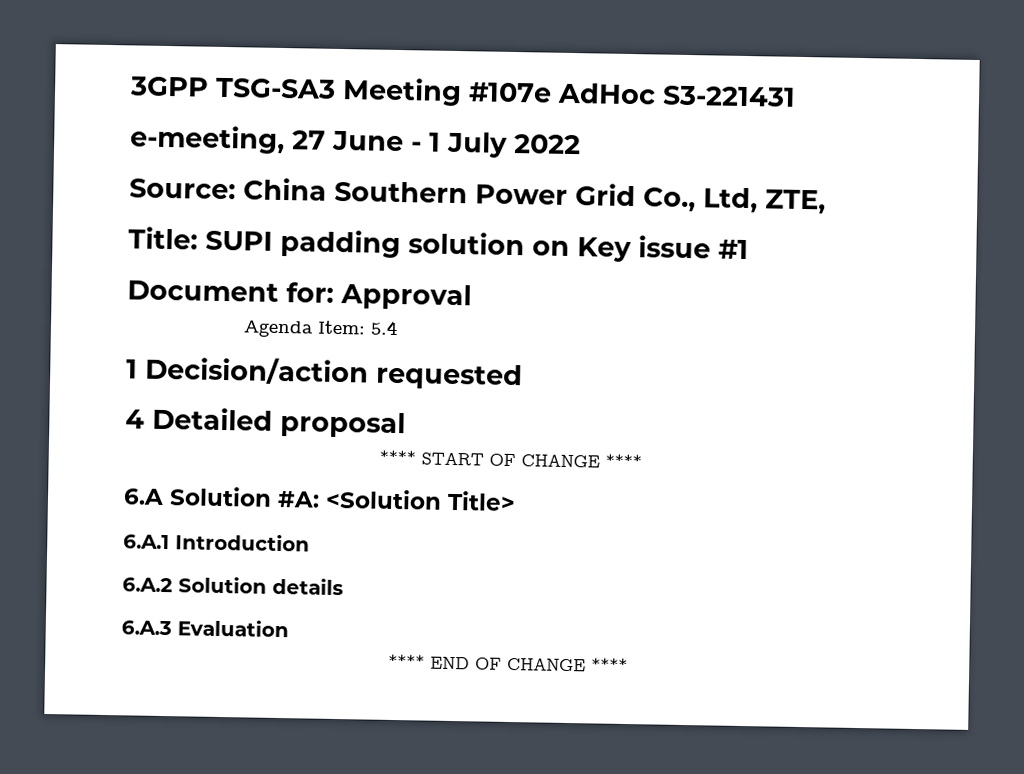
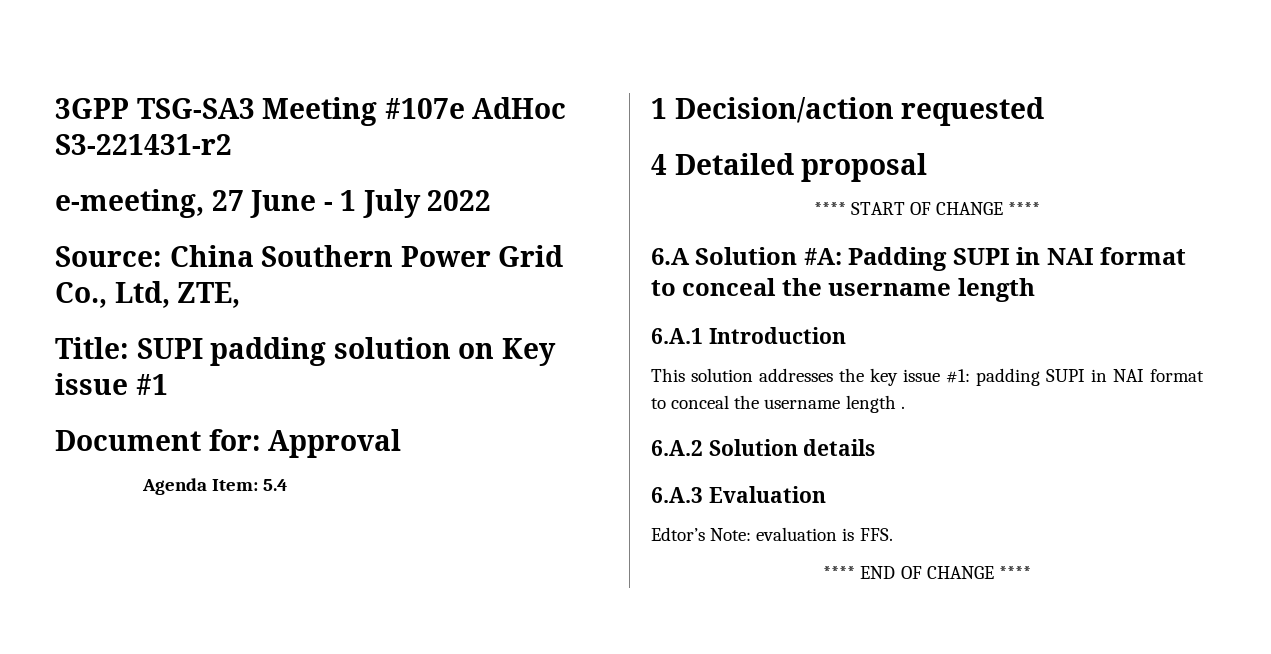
[662,85,796,107] S3-221431 -> [55,134,232,155] S3-221431-r2
[325,488,516,512] [123,533,310,552] <Solution Title> // 6.A.1 Introduction -> [848,247,1187,271] [651,278,1035,302] [651,327,846,344] [651,368,1204,386] [651,395,905,413] Padding SUPI in NAI format to conceal the username length // 6.A.1 Introduction // This solution addresses the key issue #1: padding SUPI in NAI format to conceal the username length .
(289, 628) none -> [651,527,893,541] // Edtor’s Note: evaluation is FFS.

